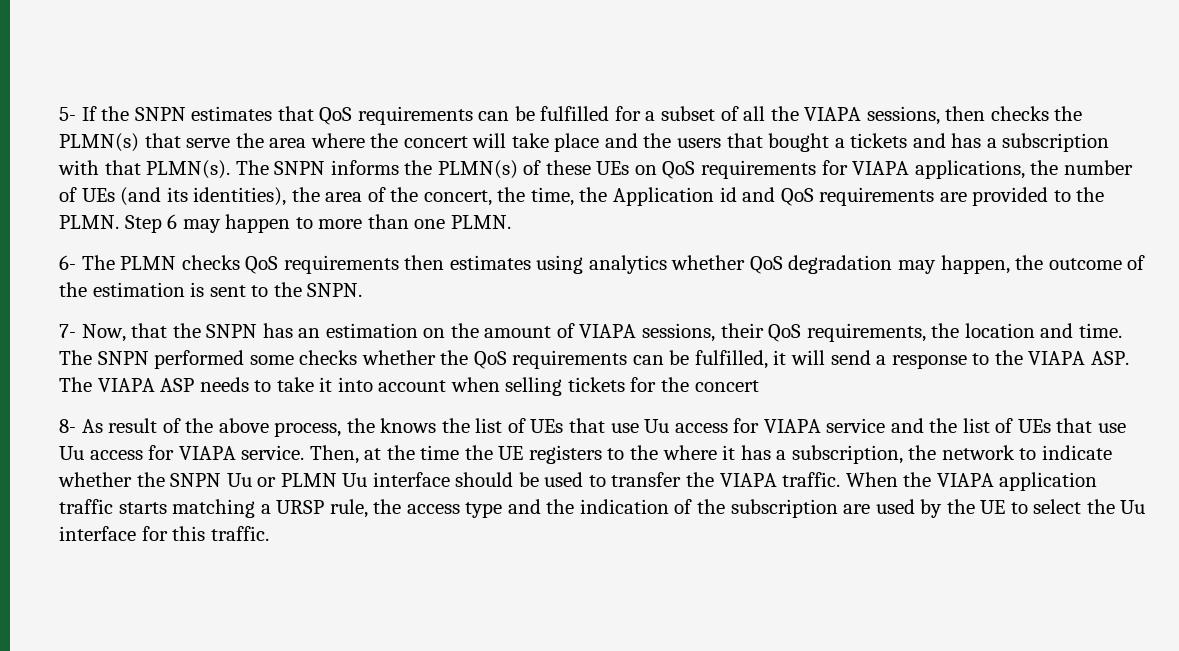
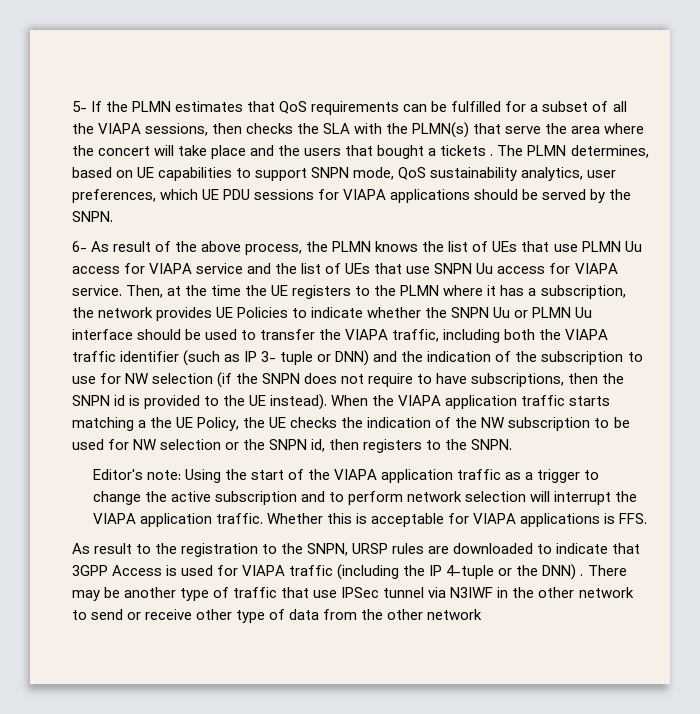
[134,107,186,121] SNPN -> [131,101,171,112] PLMN
(1083, 113) none -> [323,123,409,134] SLA with the
[912,133,1110,152] [58,160,1133,179] [59,187,1105,206] [59,214,511,233] [59,255,1146,274] [59,282,363,297] [59,323,1122,342] [59,350,1129,369] [59,377,759,396] [59,419,77,433] and has a subscription with that PLMN(s). The SNPN informs the PLMN(s) of these UEs on QoS requirements for VIAPA applications, the number of UEs (and its identities), the area of the concert, the time, the Application id and QoS requirements are provided to the PLMN. Step 6 may happen to more than one PLMN. // 6- The PLMN checks QoS requirements then estimates using analytics whether QoS degradation may happen, the outcome of the estimation is sent to the SNPN. // 7- Now, that the SNPN has an estimation on the amount of VIAPA sessions, their QoS requirements, the location and time. The SNPN performed some checks whether the QoS requirements can be fulfilled, it will send a response to the VIAPA ASP. The VIAPA ASP needs to take it into account when selling tickets for the concert // 8- -> [490,145,649,158] [71,167,617,181] [71,189,632,203] [71,211,113,222] [71,241,87,252] . The PLMN determines, based on UE capabilities to support SNPN mode, QoS sustainability analytics, user preferences, which UE PDU sessions for VIAPA applications should be served by the SNPN. // 6-
(375, 425) none -> [332,241,372,252] PLMN
(639, 428) none -> [581,241,621,252] PLMN
(1126, 428) none -> [434,263,473,274] SNPN
(658, 452) none -> [400,285,440,296] PLMN
(1015, 452) none -> [155,307,288,321] provides UE Policies
[782,472,841,487] traffic. -> [392,329,609,343] [71,350,643,366] [71,372,625,388] [71,394,328,410] traffic, including both the VIAPA traffic identifier (such as IP 3- tuple or DNN) and the indication of the subscription to use for NW selection (if the SNPN does not require to have subscriptions, then the SNPN id is provided to the UE instead).
[276,499,1146,518] [59,526,269,541] URSP rule, the access type and the indication of the subscription are used by the UE to select the Uu interface for this traffic. -> [149,417,630,431] [71,439,513,453] [92,469,600,483] [92,491,638,505] [92,513,648,527] [71,543,641,557] [71,564,627,580] [71,587,634,601] [71,609,483,623] the UE Policy, the UE checks the indication of the NW subscription to be used for NW selection or the SNPN id, then registers to the SNPN. // Editor's note: Using the start of the VIAPA application traffic as a trigger to change the active subscription and to perform network selection will interrupt the VIAPA application traffic. Whether this is acceptable for VIAPA applications is FFS. // As result to the registration to the SNPN, URSP rules are downloaded to indicate that 3GPP Access is used for VIAPA traffic (including the IP 4-tuple or the DNN) . There may be another type of traffic that use IPSec tunnel via N3IWF in the other network to send or receive other type of data from the other network

